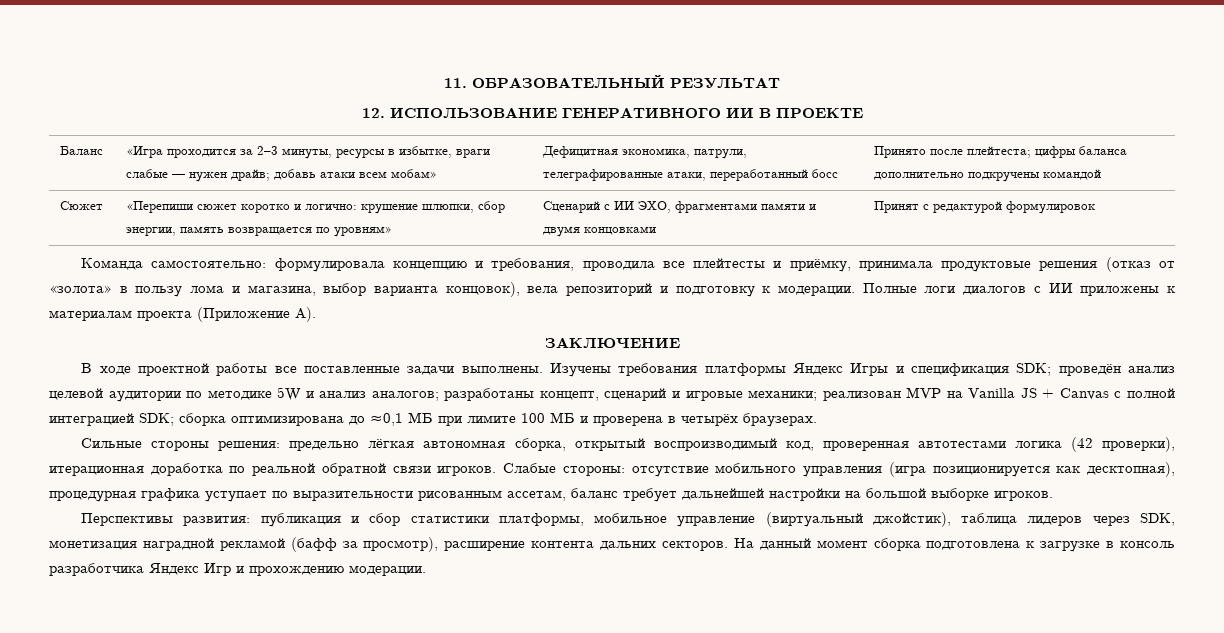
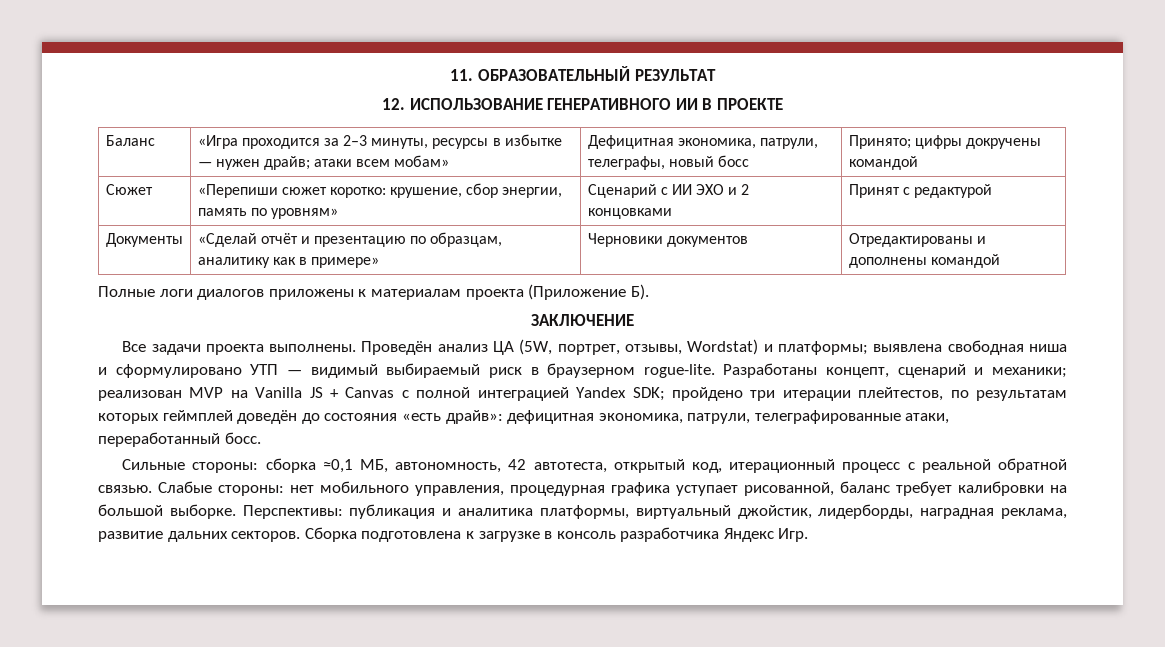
[399,146,491,158] [126,169,169,178] избытке, враги слабые -> [504,134,562,146] избытке
[274,169,317,180] добавь -> (310, 163) none
[543,169,839,181] [874,146,1128,158] [874,172,1041,182] телеграфированные атаки, переработанный босс | Принято после плейтеста; цифры баланса дополнительно подкручены -> [587,155,749,170] [848,135,1041,149] телеграфы, новый босс | Принято; цифры докручены
[241,204,475,214] коротко и логично: крушение шлюпки, -> [329,187,463,198] коротко: крушение,
[228,227,313,236] возвращается -> (247, 212) none
[638,201,817,213] [543,226,581,237] ЭХО, фрагментами памяти и двумя -> [696,184,750,195] ЭХО и 2
[1006,201,1096,214] [81,257,1175,272] [49,282,855,297] формулировок // Команда самостоятельно: формулировала концепцию и требования, проводила все плейтесты и приёмку, принимала продуктовые решения (отказ от «золота» в пользу лома и магазина, выбор варианта концовок), вела репозиторий и подготовку к модерации. -> [105,233,183,247] [197,232,503,247] [197,257,380,268] [587,233,748,247] [848,233,986,247] [848,254,1000,268] // Документы | «Сделай отчёт и презентацию по образцам, аналитику как в примере» | Черновики документов | Отредактированы и дополнены командой //
[1033,283,1073,293] с ИИ -> (265, 294) none
[295,307,316,322] А). -> [630,284,649,300] Б).
[81,363,1176,377] [49,387,535,402] В ходе проектной работы все поставленные задачи выполнены. Изучены требования платформы Яндекс Игры и спецификация SDK; проведён анализ целевой аудитории по методике 5W и анализ аналогов; разработаны -> [122,339,1067,355] [98,363,818,378] Все задачи проекта выполнены. Проведён анализ ЦА (5W, портрет, отзывы, Wordstat) и платформы; выявлена свободная ниша и сформулировано УТП — видимый выбираемый риск в браузерном rogue-lite. Разработаны
[685,391,743,401] игровые -> (984, 371) none
[139,412,817,427] [81,437,1175,452] [49,462,1176,477] [49,488,1053,502] [81,512,1175,527] [49,537,921,552] SDK; сборка оптимизирована до ≈0,1 МБ при лимите 100 МБ и проверена в четырёх браузерах. // Сильные стороны решения: предельно лёгкая автономная сборка, открытый воспроизводимый код, проверенная автотестами логика (42 проверки), итерационная доработка по реальной обратной связи игроков. Слабые стороны: отсутствие мобильного управления (игра позиционируется как десктопная), процедурная графика уступает по выразительности рисованным ассетам, баланс требует дальнейшей настройки на большой выборке игроков. // Перспективы развития: публикация и сбор статистики платформы, мобильное управление (виртуальный джойстик), таблица лидеров через SDK, монетизация наградной рекламой (бафф за просмотр), расширение контента дальних секторов. На данный момент сборка -> [576,387,1067,401] [98,410,950,424] [98,432,261,447] [122,458,1068,473] [98,481,1067,496] [98,504,1068,519] [98,527,357,542] Yandex SDK; пройдено три итерации плейтестов, по результатам которых геймплей доведён до состояния «есть драйв»: дефицитная экономика, патрули, телеграфированные атаки, переработанный босс. // Сильные стороны: сборка ≈0,1 МБ, автономность, 42 автотеста, открытый код, итерационный процесс с реальной обратной связью. Слабые стороны: нет мобильного управления, процедурная графика уступает рисованной, баланс требует калибровки на большой выборке. Перспективы: публикация и аналитика платформы, виртуальный джойстик, лидерборды, наградная реклама, развитие дальних секторов. Сборка
[204,563,426,576] Игр и прохождению модерации. -> [778,528,809,542] Игр.

